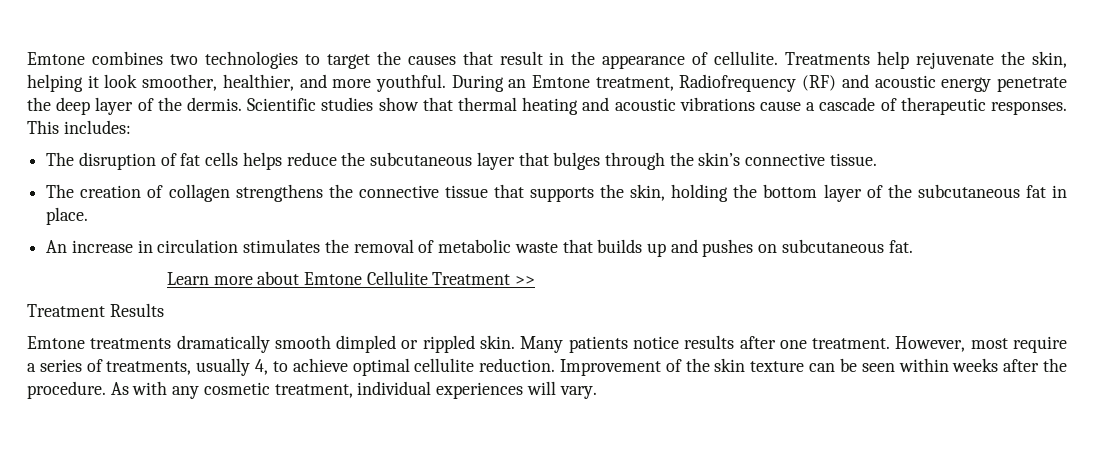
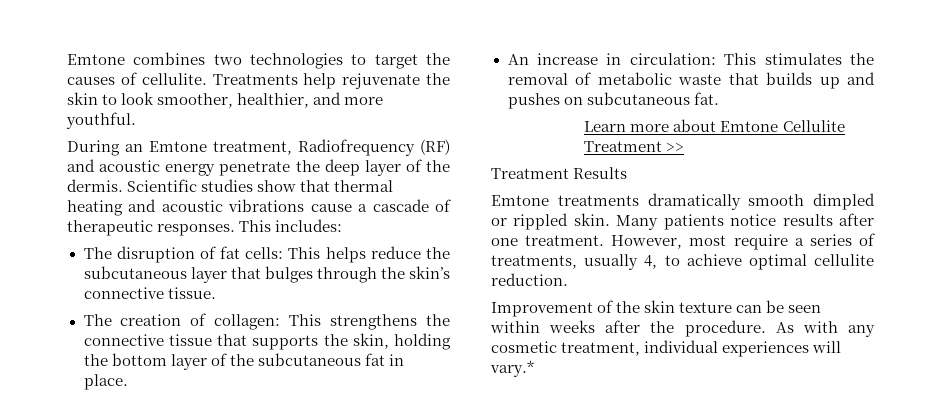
[462,51,686,69] that result in the appearance -> (115, 81) none
[1032,51,1067,68] [27,74,99,92] skin, helping it -> [67,92,118,105] skin to
(446, 83) none -> (136, 120) //
[205,152,239,166] cells -> [245,247,321,259] cells: This
[168,184,230,202] collagen -> [214,314,322,330] collagen: This
[157,239,239,253] circulation -> [629,53,757,65] circulation: This
(556, 365) none -> (568, 279) //
[559,386,597,399] vary. -> [490,360,534,377] vary.*

